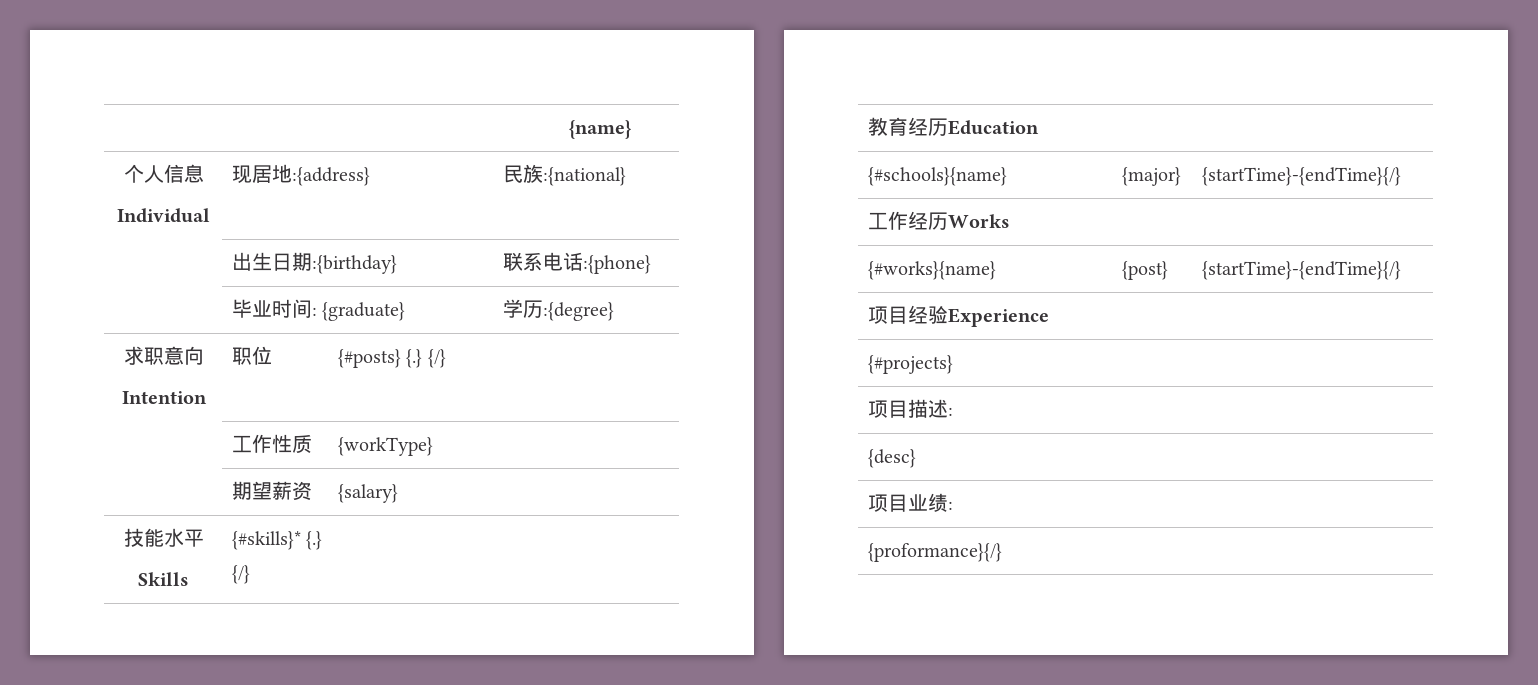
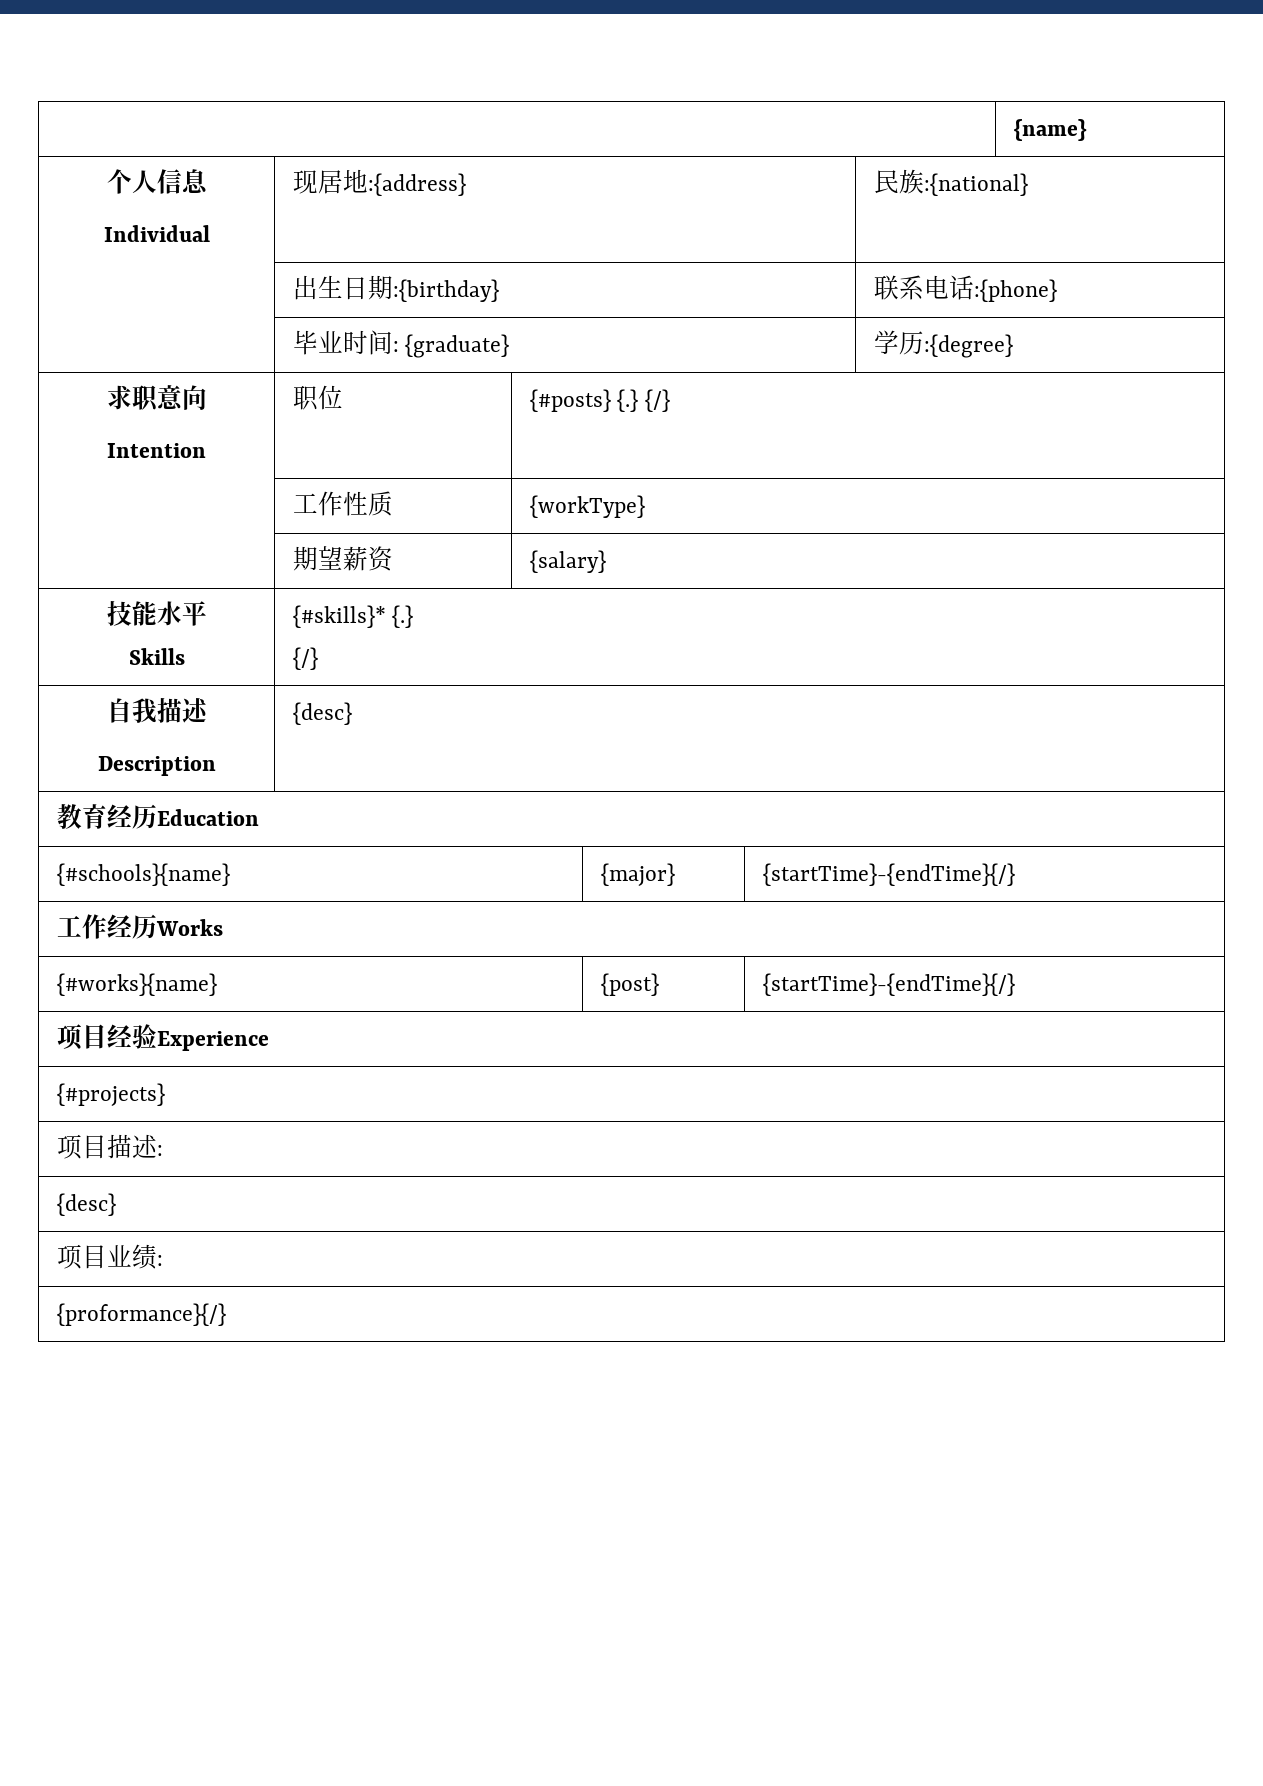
(250, 574) none -> [106,698,209,723] [97,756,216,776] [292,702,352,725] // 自我描述 // Description | {desc}

